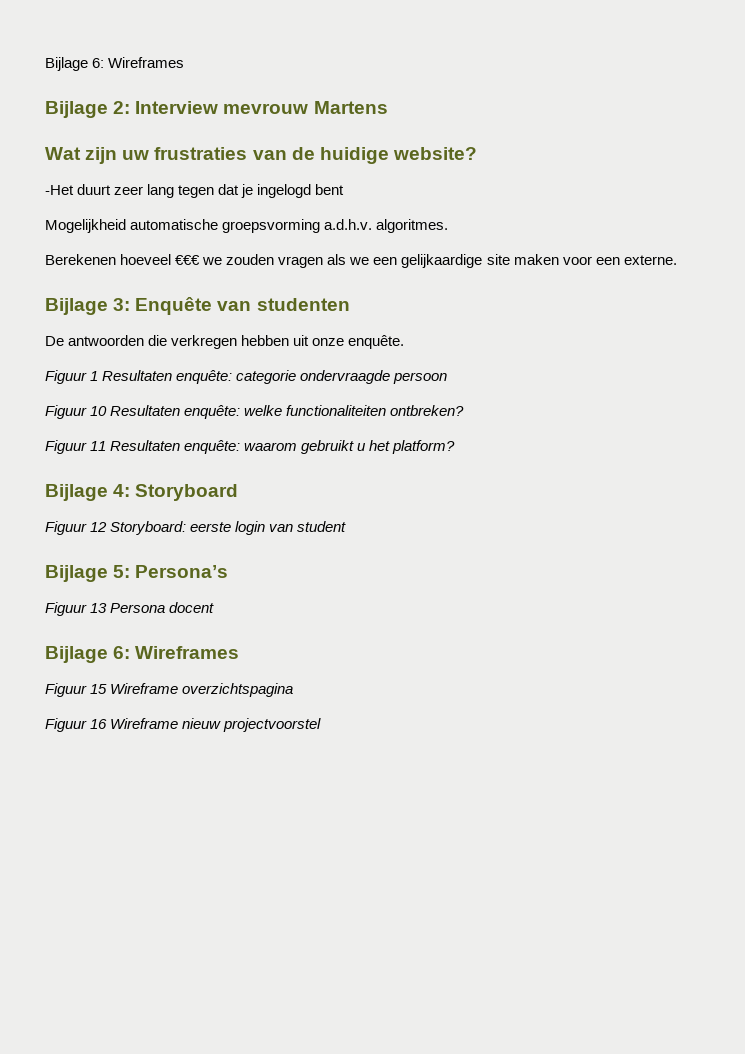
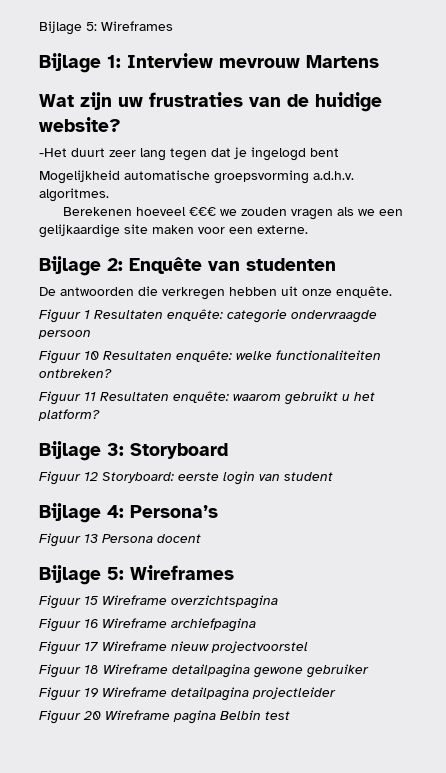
[45,57,105,71] Bijlage 6: -> [39,21,97,35] Bijlage 5:
[113,101,131,114] 2: -> [107,55,121,68] 1:
[113,298,131,311] 3: -> [107,258,123,271] 2:
[113,484,131,497] 4: -> [107,443,124,456] 3:
[113,565,131,578] 5: -> [107,505,124,518] 4:
[113,646,131,659] 6: -> [107,567,124,580] 5:
[182,718,322,732] nieuw projectvoorstel -> [171,618,256,632] [39,641,308,655] [39,664,369,678] [39,687,336,701] [39,710,290,724] archiefpagina // Figuur 17 Wireframe nieuw projectvoorstel // Figuur 18 Wireframe detailpagina gewone gebruiker // Figuur 19 Wireframe detailpagina projectleider // Figuur 20 Wireframe pagina Belbin test

